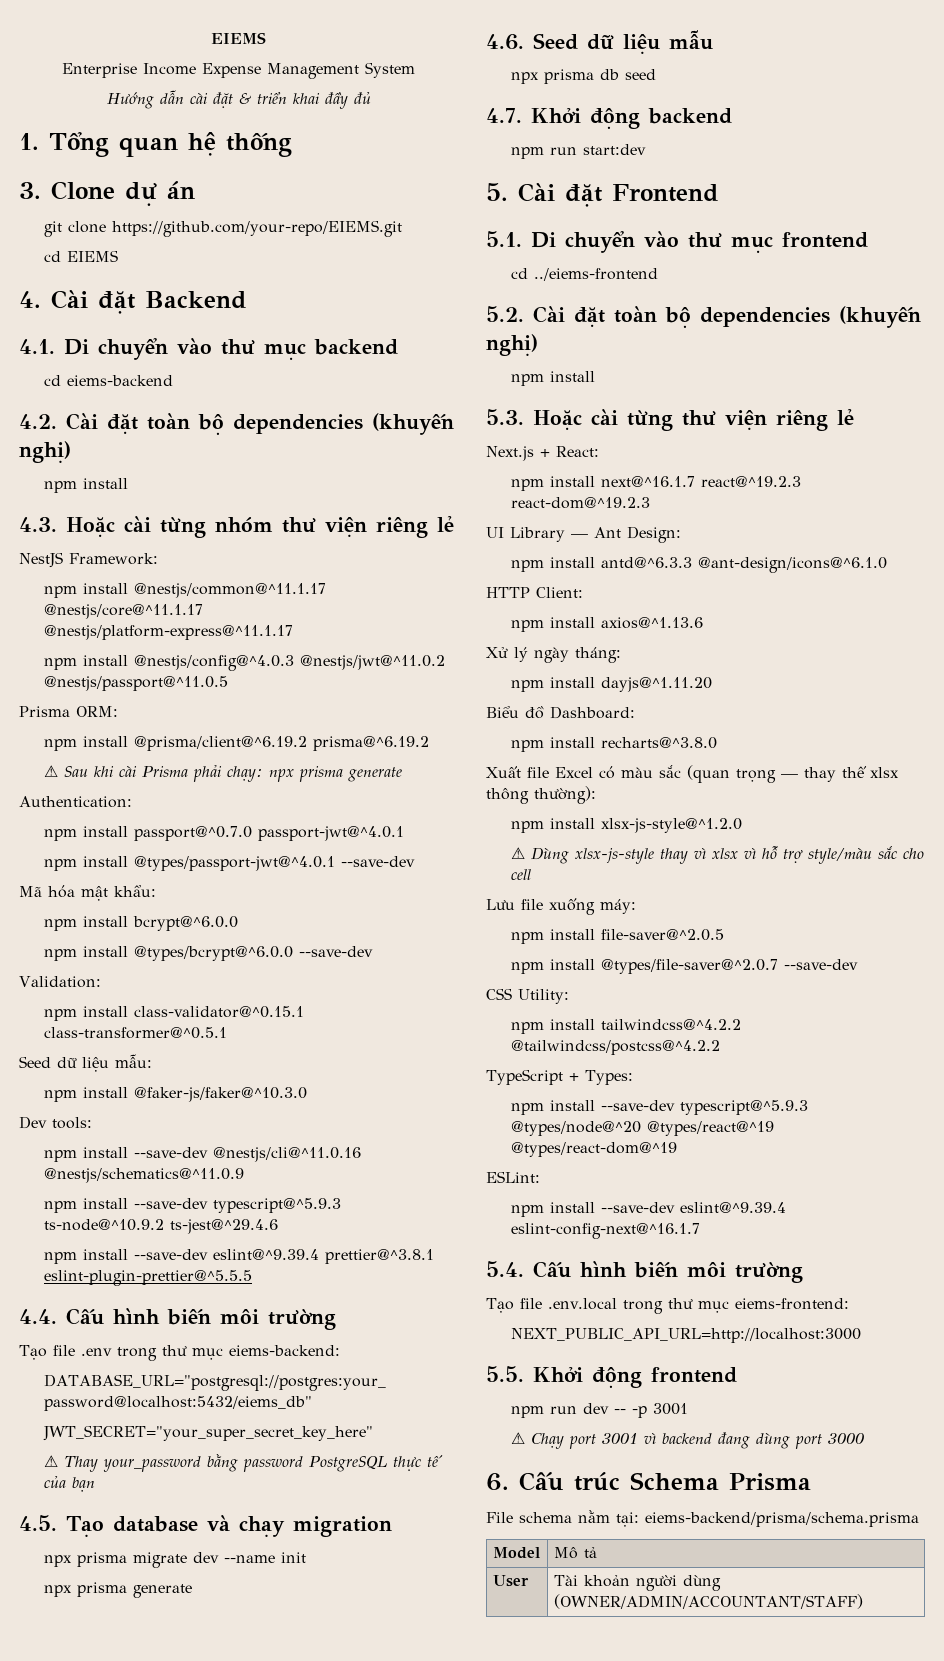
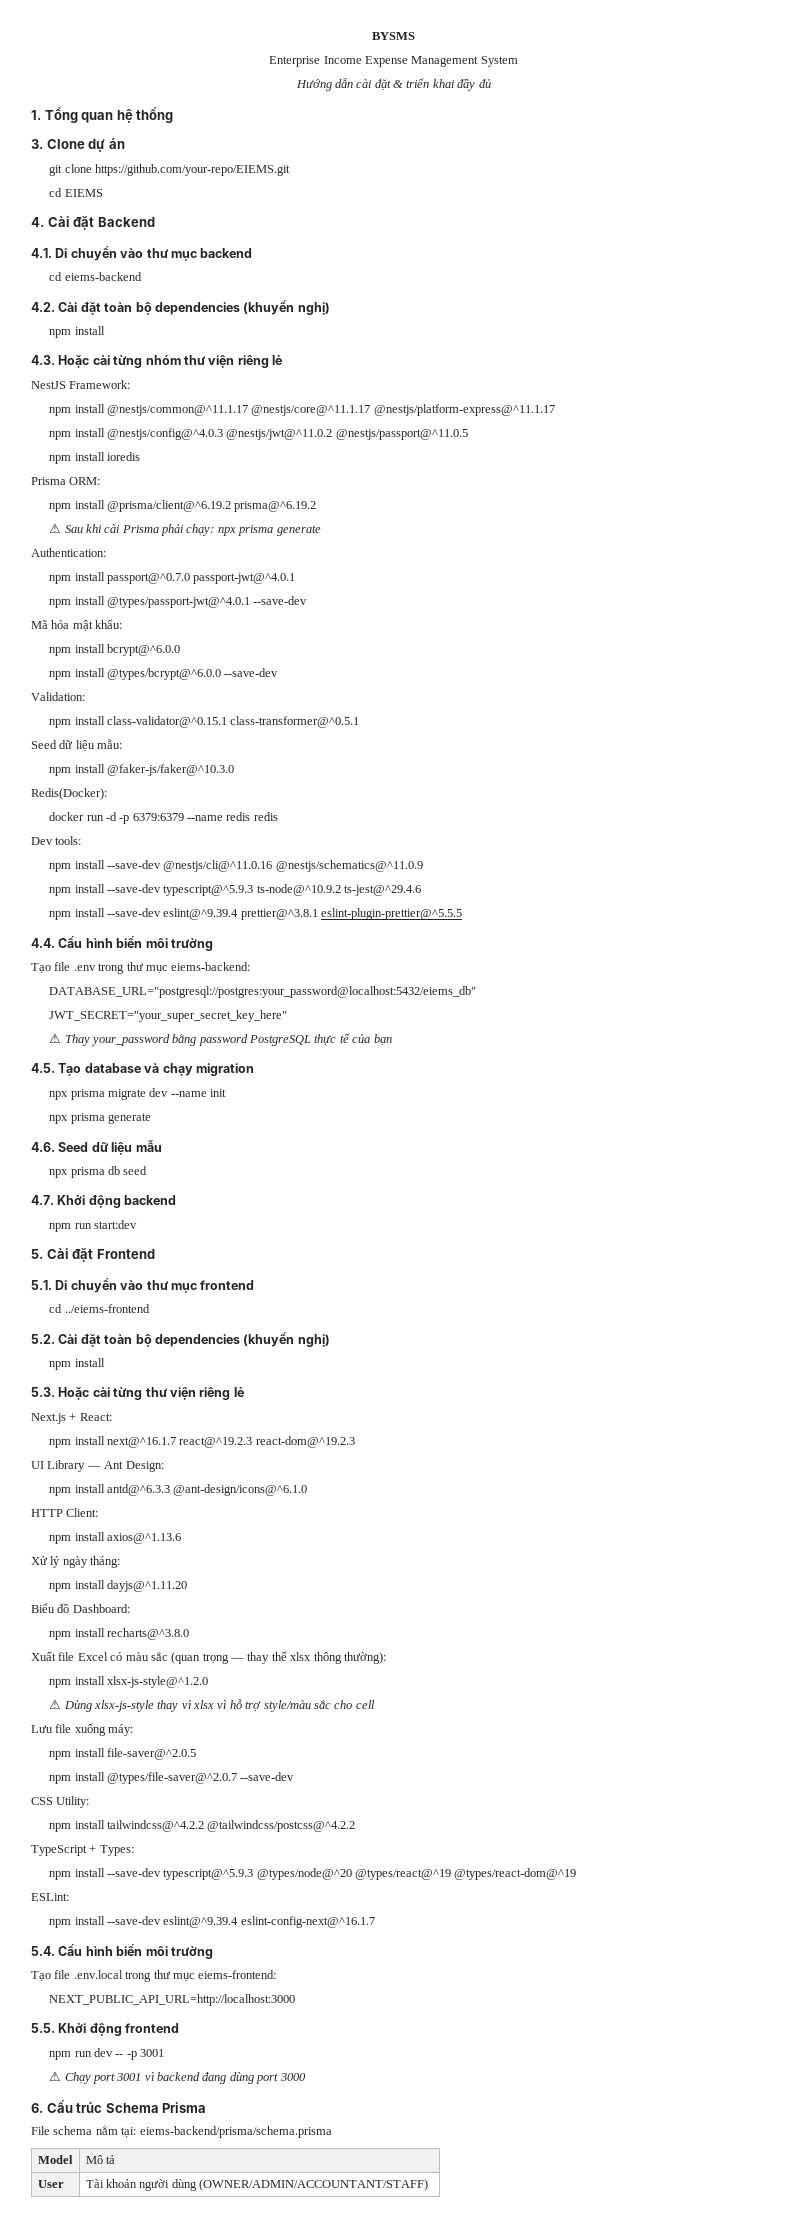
[211,32,266,44] EIEMS -> [372,32,415,40] BYSMS
(229, 683) none -> [49,452,140,464] // npm install ioredis
(308, 1094) none -> [31,788,107,800] [49,812,278,824] // Redis(Docker): // docker run -d -p 6379:6379 --name redis redis

